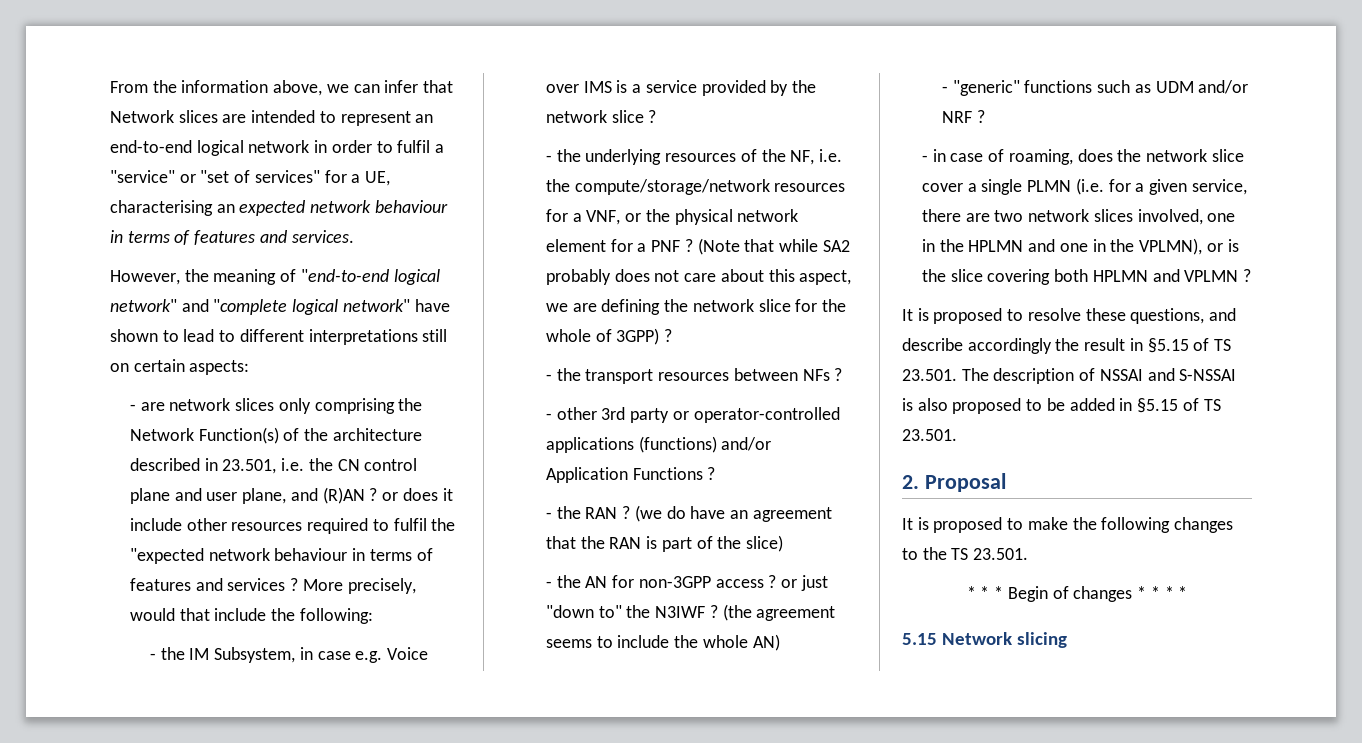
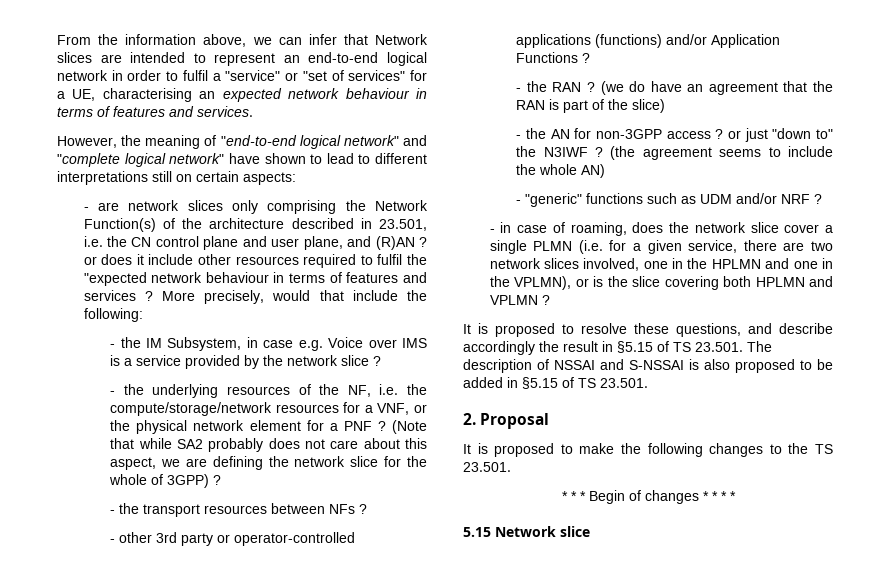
[1017,632,1068,648] slicing -> [560,526,590,537] slice

